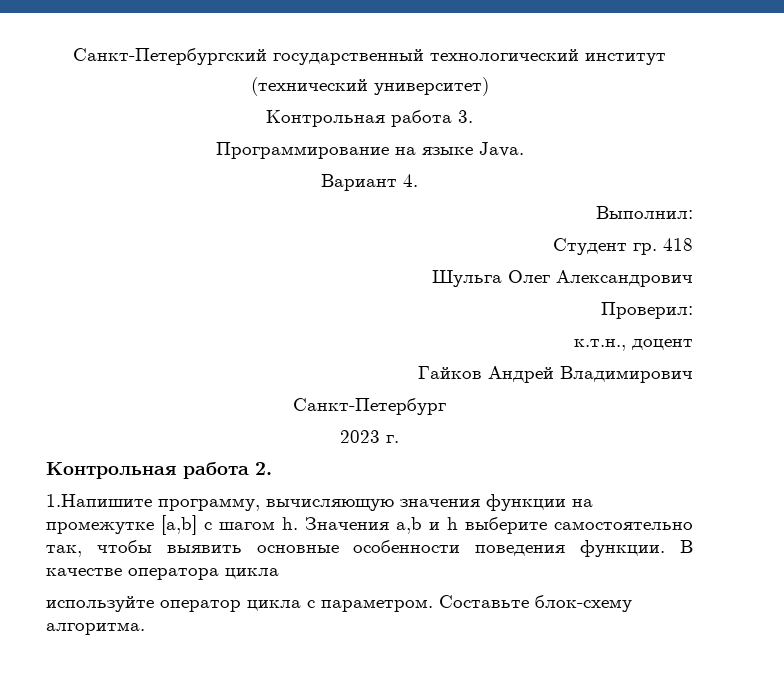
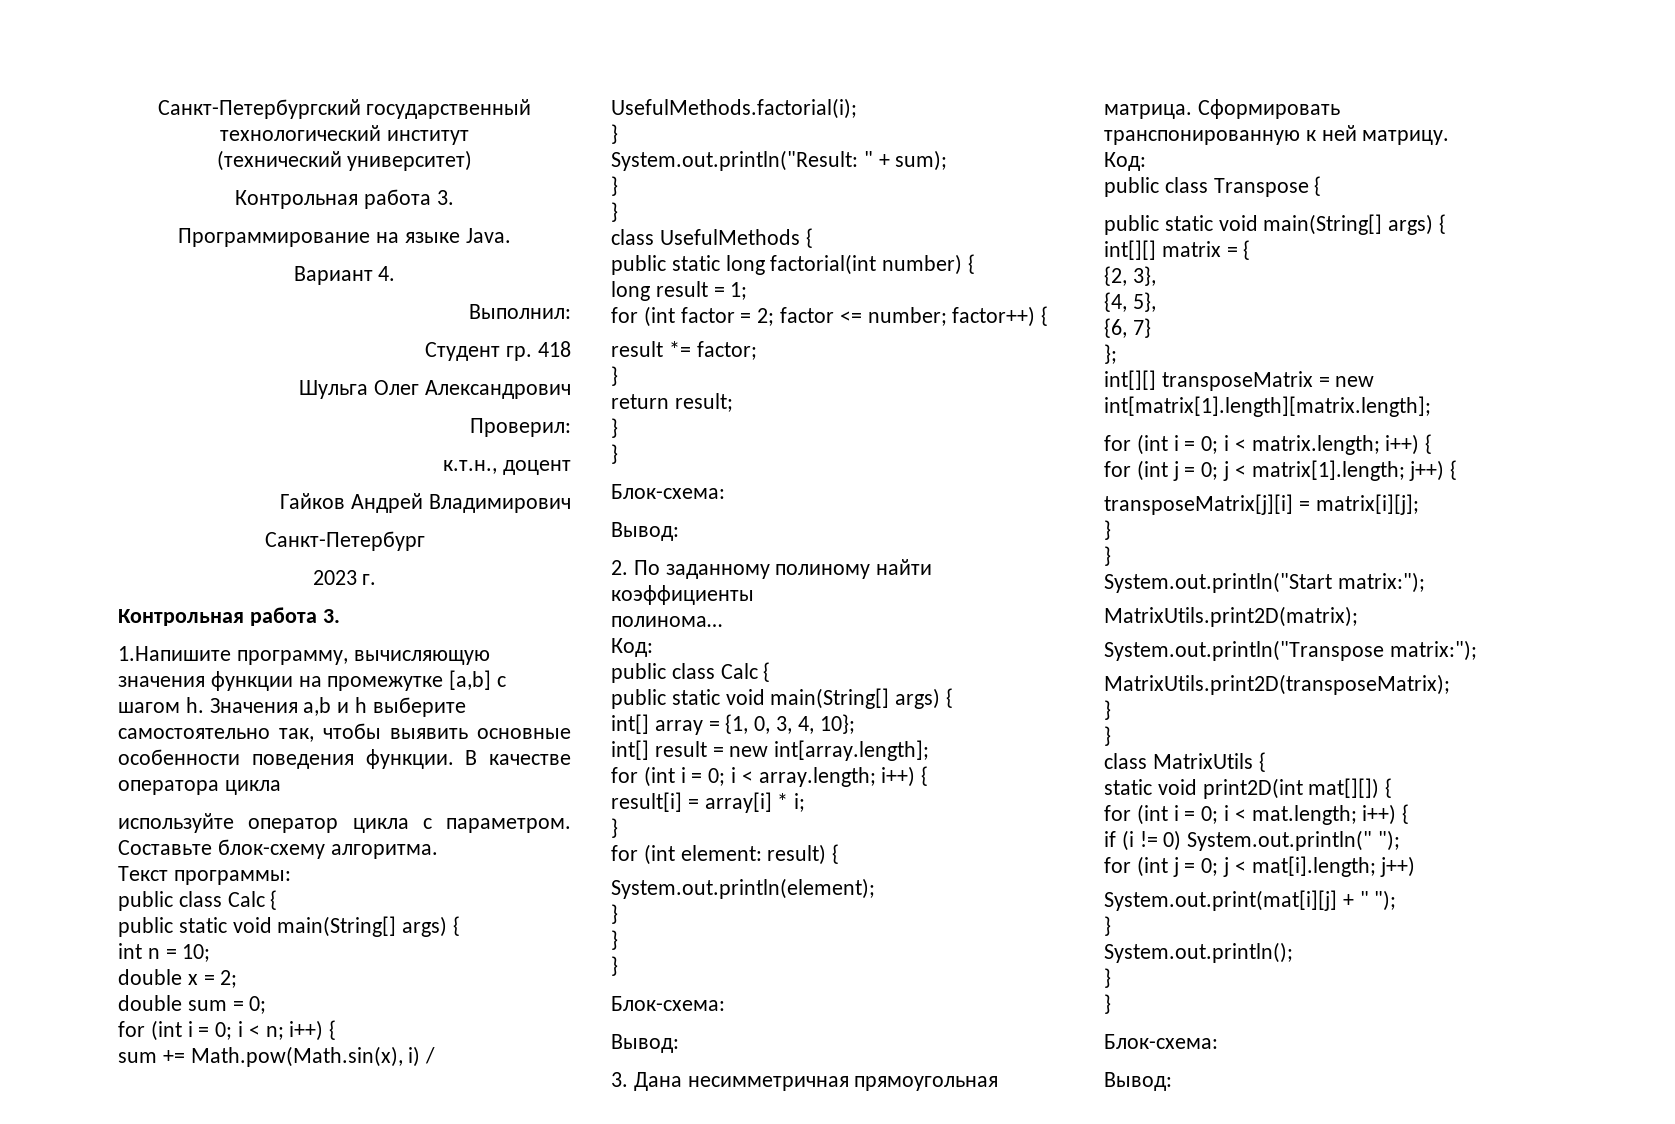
[255,462,272,475] 2. -> [322,609,340,623] 3.
(145, 628) none -> [118,866,291,885] [118,890,278,911] [118,916,461,937] [118,943,211,962] [118,969,238,988] [118,995,267,1014] [118,1020,337,1041] [118,1046,436,1067] [611,98,857,119] [611,124,618,144] [611,150,948,171] [611,176,618,196] [611,202,618,222] [611,228,813,248] [611,254,976,275] [611,281,748,301] [611,306,1049,327] [611,341,757,360] [611,366,618,386] [611,393,733,412] [611,418,618,438] [611,444,618,464] [611,484,725,499] [611,522,679,541] [611,559,933,579] [611,585,754,605] [611,616,722,627] [611,638,653,657] [611,662,771,683] [611,688,954,709] [611,714,855,735] [611,740,930,761] [611,766,929,787] [611,792,806,813] [611,818,618,838] [611,844,840,865] [611,878,875,899] [611,904,618,924] [611,930,618,950] [611,956,618,976] [611,996,725,1011] [611,1034,679,1053] [611,1072,999,1091] [1104,99,1340,119] [1104,125,1450,145] [1104,152,1146,171] [1104,176,1322,197] [1104,214,1447,235] [1104,240,1251,260] [1104,266,1156,286] [1104,292,1156,312] [1104,318,1151,338] [1104,344,1117,364] [1104,370,1375,391] [1104,396,1431,417] [1104,434,1433,455] [1104,460,1458,481] [1104,494,1419,515] [1104,520,1111,540] [1104,546,1111,566] [1104,572,1425,593] [1104,606,1358,627] [1104,640,1477,661] [1104,674,1450,695] [1104,700,1111,720] [1104,726,1111,746] [1104,752,1266,772] [1104,778,1393,799] [1104,804,1410,825] [1104,830,1401,851] [1104,856,1416,877] [1104,890,1397,911] [1104,916,1111,936] [1104,942,1293,963] [1104,968,1111,988] [1104,994,1111,1014] [1104,1034,1218,1049] [1104,1072,1172,1091] // Текст программы: // public class Calc { // public static void main(String[] args) { // int n = 10; // double x = 2; // double sum = 0; // for (int i = 0; i < n; i++) { // sum += Math.pow(Math.sin(x), i) / UsefulMethods.factorial(i); // } // System.out.println("Result: " + sum); // } // } // class UsefulMethods { // public static long factorial(int number) { // long result = 1; // for (int factor = 2; factor <= number; factor++) { // result *= factor; // } // return result; // } // } // Блок-схема: // Вывод: // 2. По заданному полиному найти коэффициенты // полинома… // Код: // public class Calc { // public static void main(String[] args) { // int[] array = {1, 0, 3, 4, 10}; // int[] result = new int[array.length]; // for (int i = 0; i < array.length; i++) { // result[i] = array[i] * i; // } // for (int element: result) { // System.out.println(element); // } // } // } // Блок-схема: // Вывод: // 3. Дана несимметричная прямоугольная матрица. Сформировать // транспонированную к ней матрицу. // Код: // public class Transpose { // public static void main(String[] args) { // int[][] matrix = { // {2, 3}, // {4, 5}, // {6, 7} // }; // int[][] transposeMatrix = new int[matrix[1].length][matrix.length]; // for (int i = 0; i < matrix.length; i++) { // for (int j = 0; j < matrix[1].length; j++) { // transposeMatrix[j][i] = matrix[i][j]; // } // } // System.out.println("Start matrix:"); // MatrixUtils.print2D(matrix); // System.out.println("Transpose matrix:"); // MatrixUtils.print2D(transposeMatrix); // } // } // class MatrixUtils { // static void print2D(int mat[][]) { // for (int i = 0; i < mat.length; i++) { // if (i != 0) System.out.println(" "); // for (int j = 0; j < mat[i].length; j++) // System.out.print(mat[i][j] + " "); // } // System.out.println(); // } // } // Блок-схема: // Вывод:

